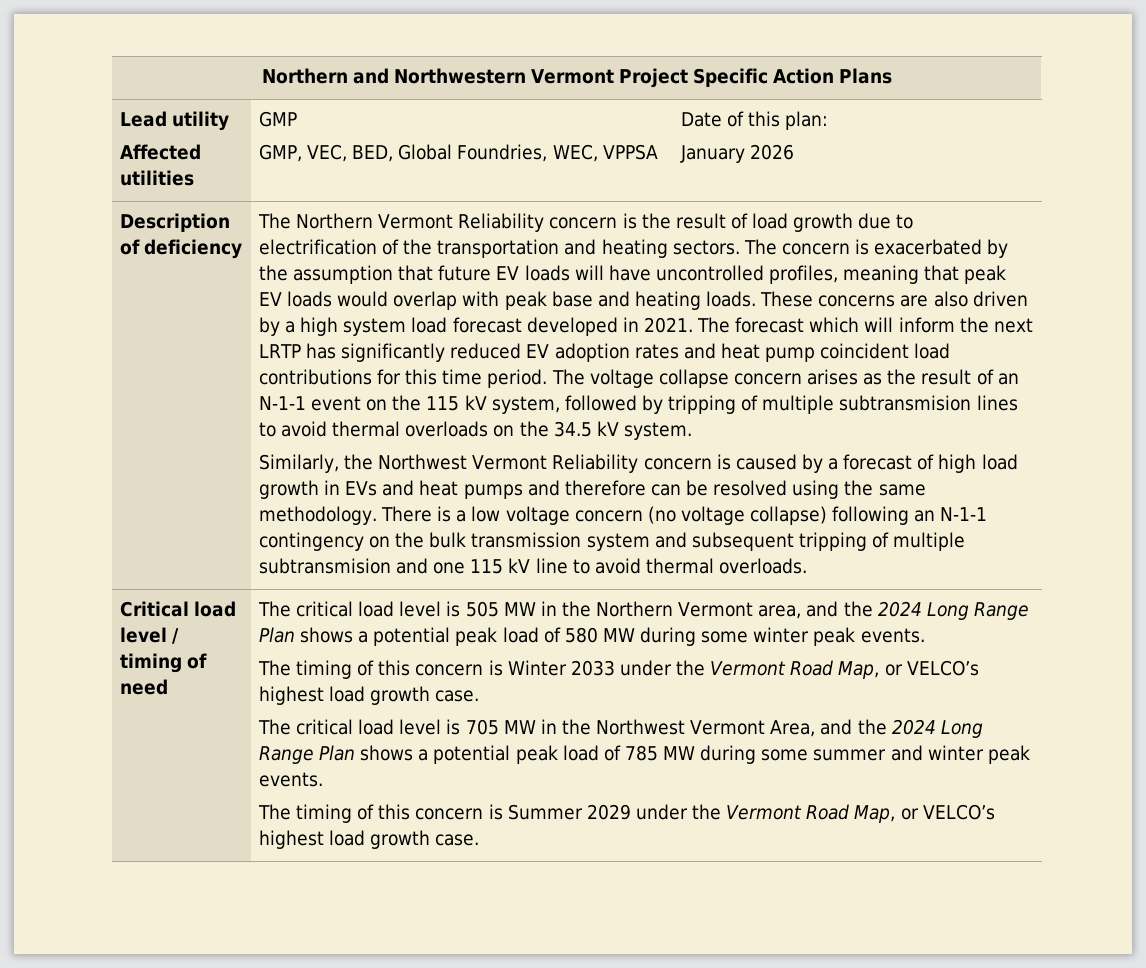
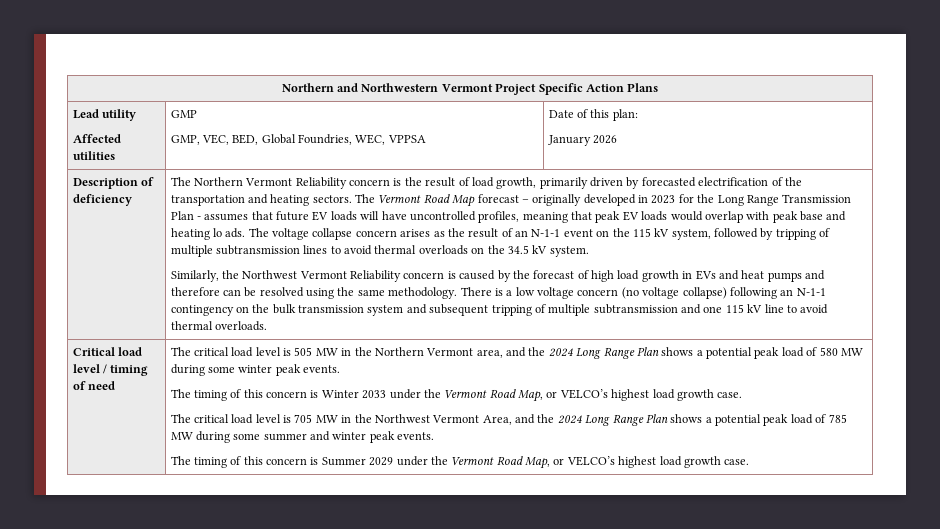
[793,213,914,232] growth due to -> [496,177,696,189] growth, primarily driven by forecasted
[781,239,1009,258] [258,265,394,284] concern is exacerbated by the assumption -> [378,194,852,207] [170,211,249,221] Vermont Road Map forecast – originally developed in 2023 for the Long Range Transmission Plan - assumes
[706,291,1028,307] [258,317,1033,336] [258,343,951,362] [258,369,548,388] loads. These concerns are also driven by a high system load forecast developed in 2021. The forecast which will inform the next LRTP has significantly reduced EV adoption rates and heat pump coincident load contributions for this time period. -> [212,228,246,238] lo ads.
[839,395,972,411] subtransmision -> [215,245,300,255] subtransmission
[828,458,839,470] a -> [512,270,530,279] the
[258,558,391,574] subtransmision -> [593,304,678,314] subtransmission

